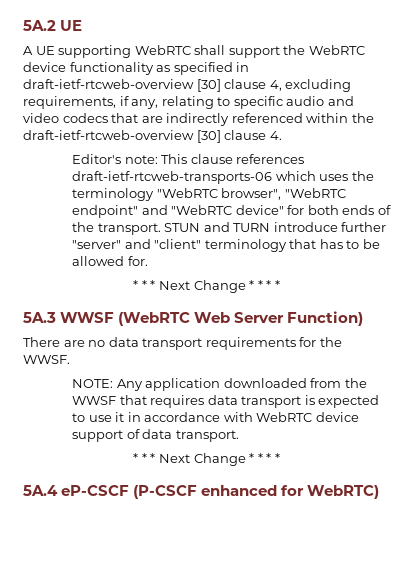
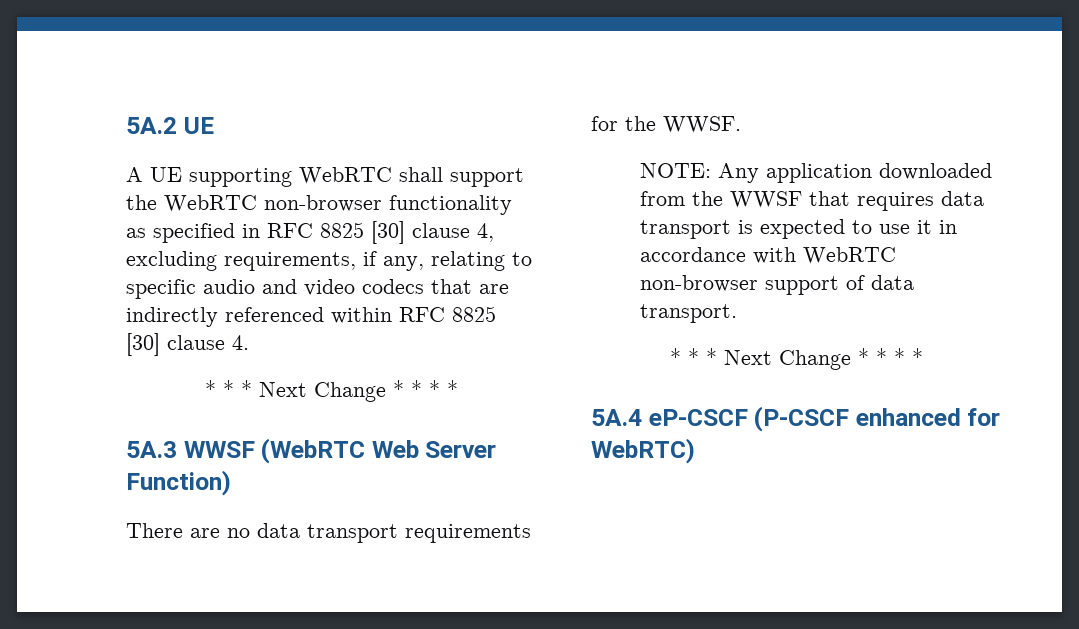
[23,62,66,72] device -> [264,195,382,212] non-browser
[23,79,194,89] draft-ietf-rtcweb-overview -> [267,222,364,238] RFC 8825
[351,113,374,123] [23,130,194,140] the draft-ietf-rtcweb-overview -> [399,306,496,322] RFC 8825
[72,154,305,164] [72,171,374,184] [72,188,346,201] [72,205,391,218] [72,222,387,235] [72,239,380,252] [72,256,148,266] // Editor's note: This clause references draft-ietf-rtcweb-transports-06 which uses the terminology "WebRTC browser", "WebRTC endpoint" and "WebRTC device" for both ends of the transport. STUN and TURN introduce further "server" and "client" terminology that has to be allowed for. -> (249, 342) none
[315,412,359,422] device -> [639,275,758,292] non-browser

